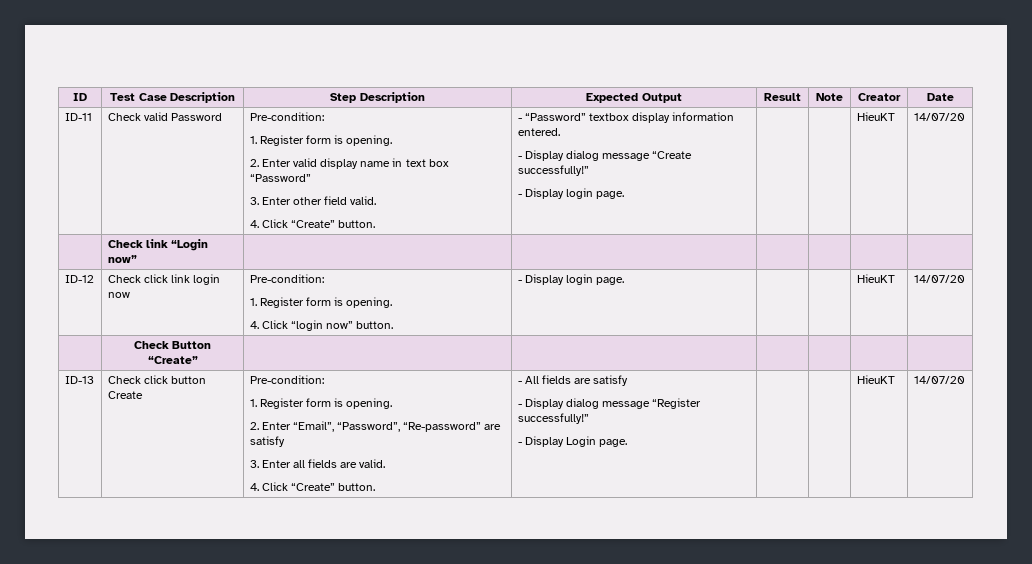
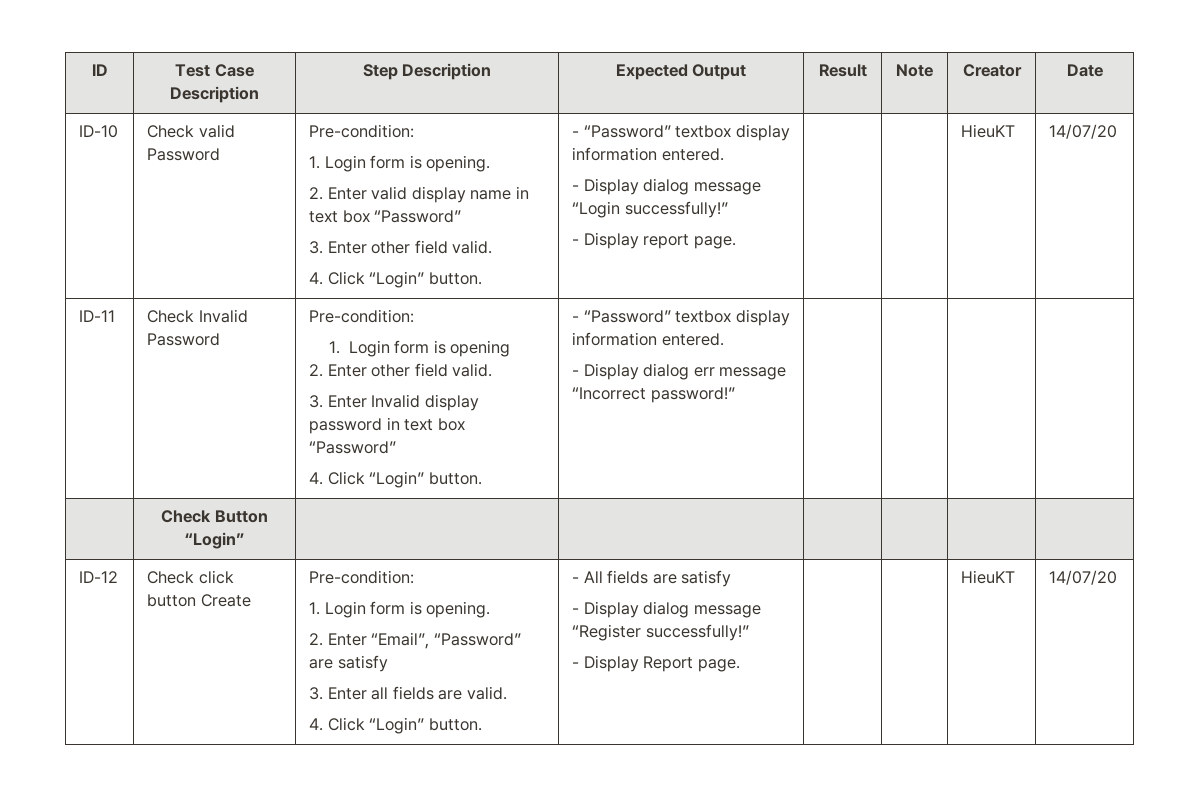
[64,113,92,121] ID-11 -> [79,125,119,138] ID-10
[260,135,305,146] Register -> [324,155,366,172] Login
[291,220,336,228] “Create” -> [369,271,425,288] “Login”
[652,151,693,159] [517,165,589,176] [517,188,625,199] [856,112,895,121] [913,113,965,121] [107,239,209,251] [107,255,137,263] [64,275,94,283] [107,274,221,285] [107,292,130,298] [249,274,324,283] [249,297,393,308] [249,320,394,331] [517,274,625,285] [856,274,895,283] [913,275,965,283] [133,341,212,349] [147,356,198,364] [64,376,94,384] “Create successfully!” // - Display login page. | | | HieuKT | 14/07/20 // | Check link “Login now” | | | | | | // ID-12 | Check click link login now | Pre-condition: // 1. Register form is opening. // 4. Click “login now” button. | - Display login page. | | | HieuKT | 14/07/20 // | Check Button “Create” | | | | | | // ID-13 -> [572,201,728,218] [572,232,736,249] [961,124,1016,138] [1049,124,1118,139] [79,310,116,322] [147,309,248,323] [147,333,221,346] [309,309,415,323] [329,340,511,357] [309,363,493,377] [309,394,479,411] [309,417,465,434] [309,441,397,454] [309,471,482,488] [572,309,790,326] [572,332,724,346] [572,363,787,380] [572,387,735,403] [161,510,268,523] [185,532,244,549] [79,571,119,583] “Login successfully!” // - Display report page. | | | HieuKT | 14/07/20 // ID-11 | Check Invalid Password | Pre-condition: // 1. Login form is opening // 2. Enter other field valid. // 3. Enter Invalid display password in text box “Password” // 4. Click “Login” button. | - “Password” textbox display information entered. // - Display dialog err message “Incorrect password!” | | | | // | Check Button “Login” | | | | | | // ID-12
[260,398,305,409] Register -> [324,601,366,618] Login
[337,422,482,432] “Password”, “Re-password” -> [433,633,521,646] “Password”
[291,483,336,491] “Create” -> [369,717,425,734] “Login”
[566,436,597,447] Login -> [643,656,694,672] Report

